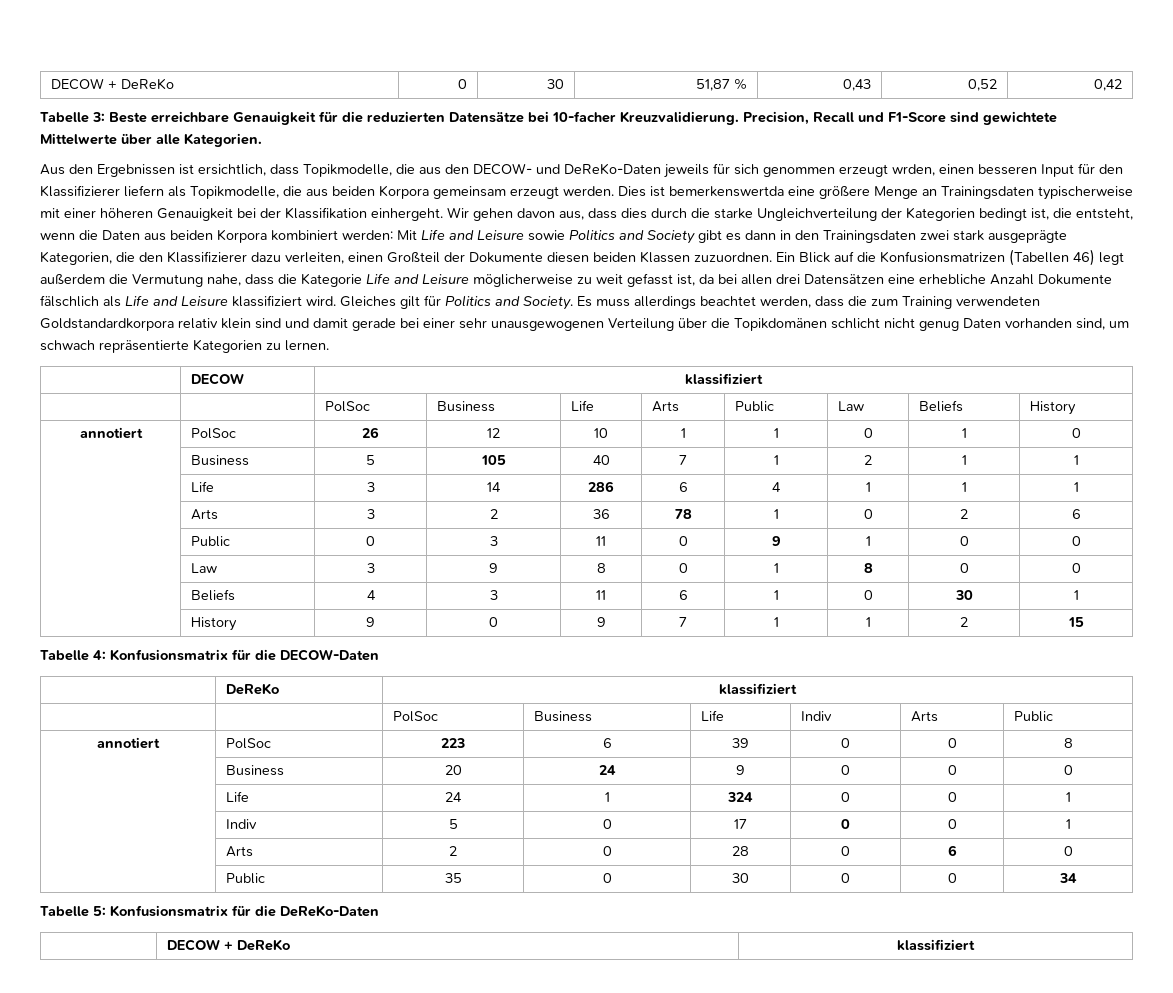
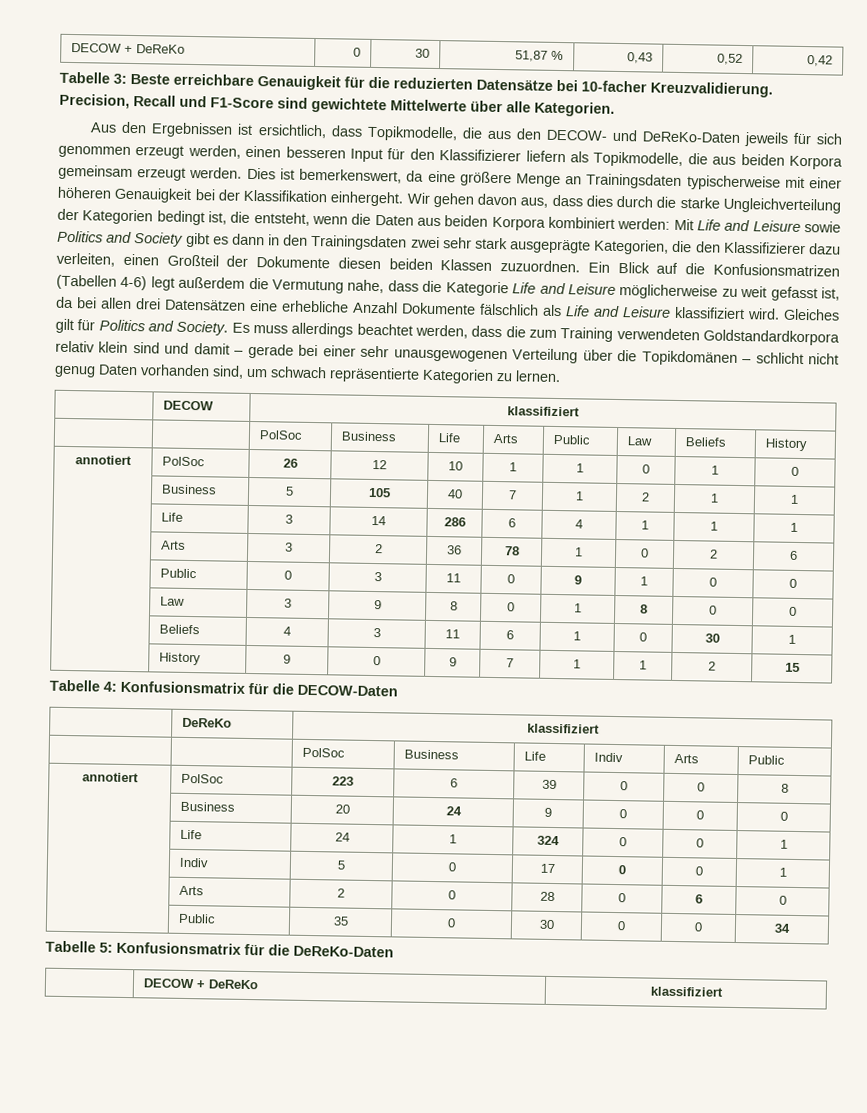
[892,164,935,176] wrden, -> [187,144,241,159] werden,
[669,186,784,197] bemerkenswertda -> [299,168,425,184] bemerkenswert, da
(949, 235) none -> [442,237,472,249] sehr
[1073,249,1095,266] 46) -> [120,275,148,291] 4-6)
(348, 323) none -> [234,350,245,355] –
(827, 324) none -> [742,359,753,364] –

